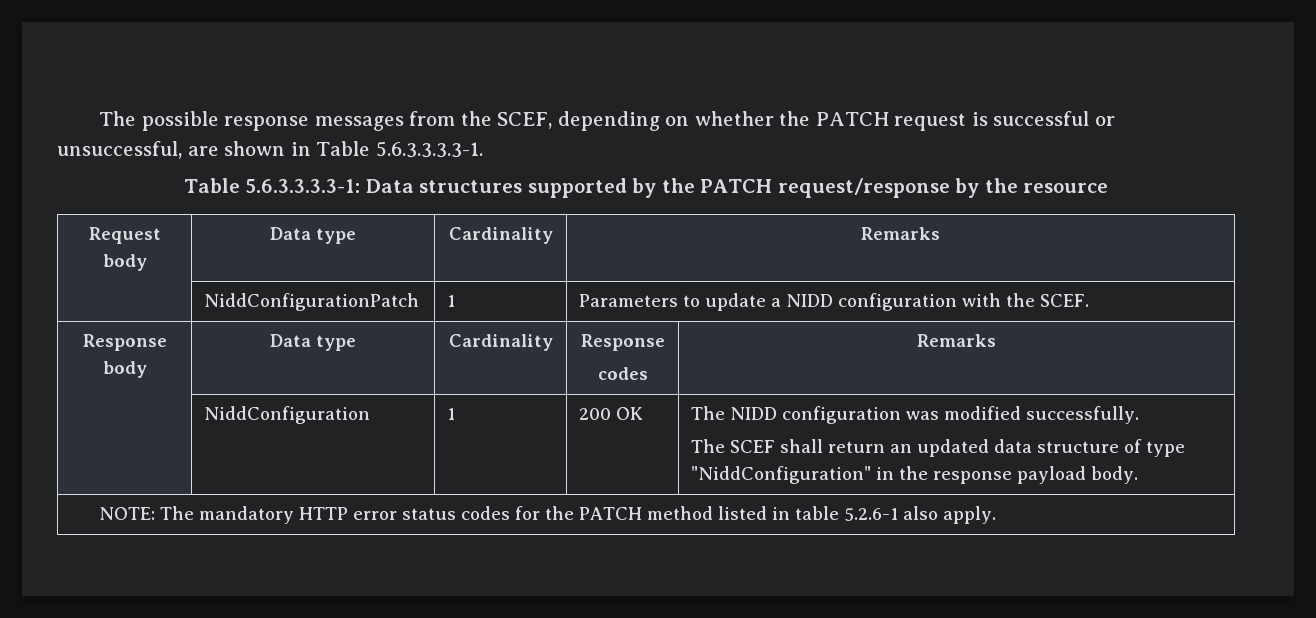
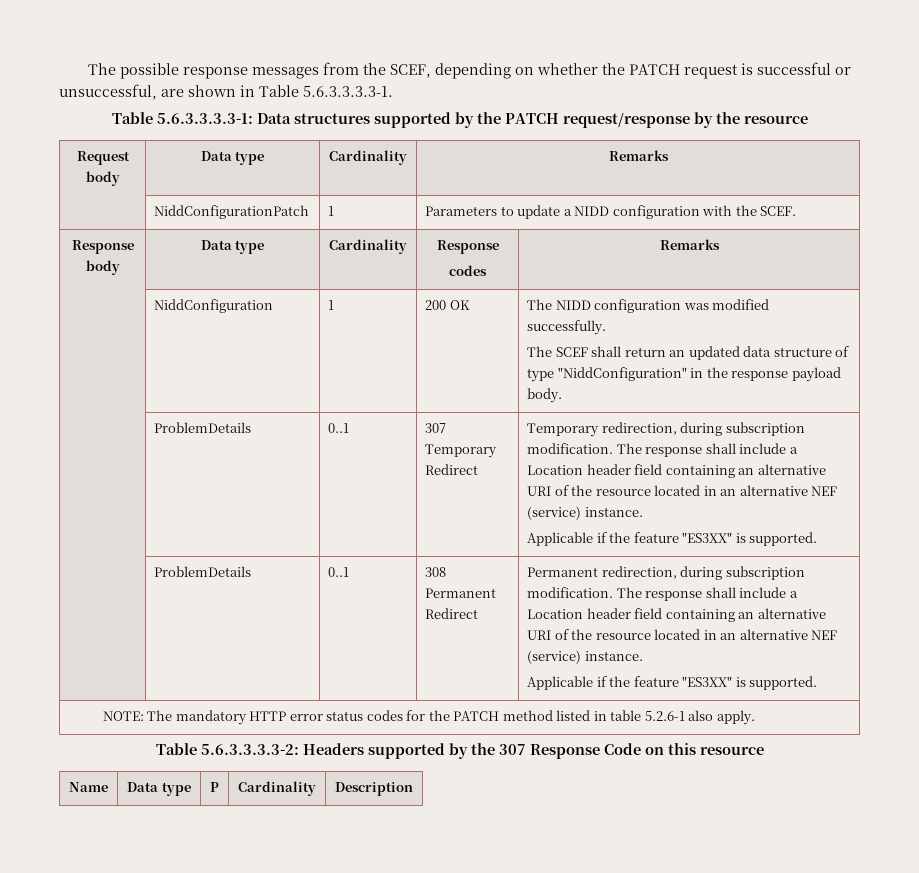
(1139, 475) none -> [154,422,252,433] [328,423,350,433] [425,423,447,433] [425,444,498,458] [425,464,479,475] [527,422,805,437] [527,443,798,457] [527,464,826,478] [527,485,838,496] [527,506,643,520] [527,532,818,546] [154,566,252,577] [328,567,350,577] [425,567,447,577] [425,588,497,598] [425,608,479,619] [527,566,805,580] [527,587,798,601] [527,608,826,622] [527,629,838,640] [527,650,643,664] [527,676,818,690] // | ProblemDetails | 0..1 | 307 Temporary Redirect | Temporary redirection, during subscription modification. The response shall include a Location header field containing an alternative URI of the resource located in an alternative NEF (service) instance. // Applicable if the feature "ES3XX" is supported. // | ProblemDetails | 0..1 | 308 Permanent Redirect | Permanent redirection, during subscription modification. The response shall include a Location header field containing an alternative URI of the resource located in an alternative NEF (service) instance. // Applicable if the feature "ES3XX" is supported.
(996, 515) none -> [155,743,764,759] [69,782,108,792] [127,782,191,796] [210,782,219,792] [238,781,316,796] [335,782,413,796] // Table 5.6.3.3.3.3-2: Headers supported by the 307 Response Code on this resource // Name | Data type | P | Cardinality | Description

